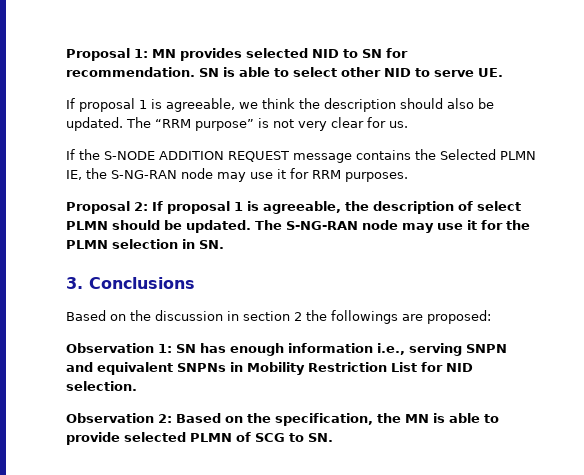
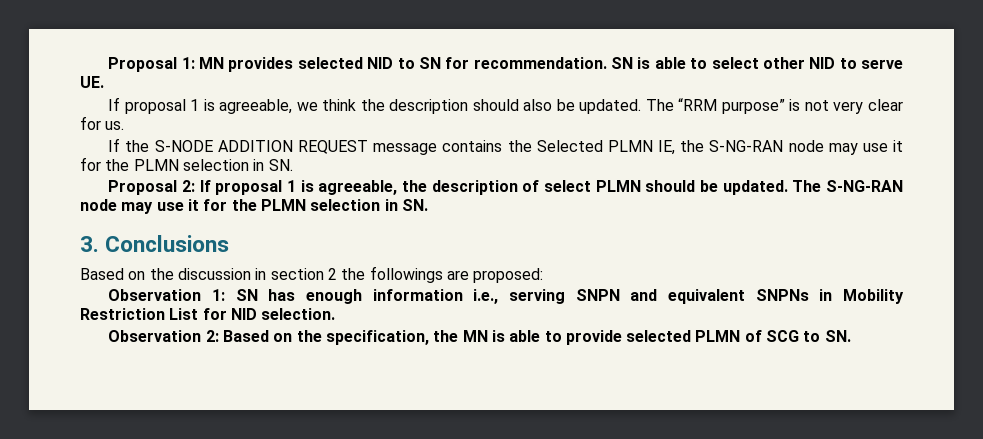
[312,170,408,182] RRM purposes. -> [105,159,293,171] the PLMN selection in SN.

